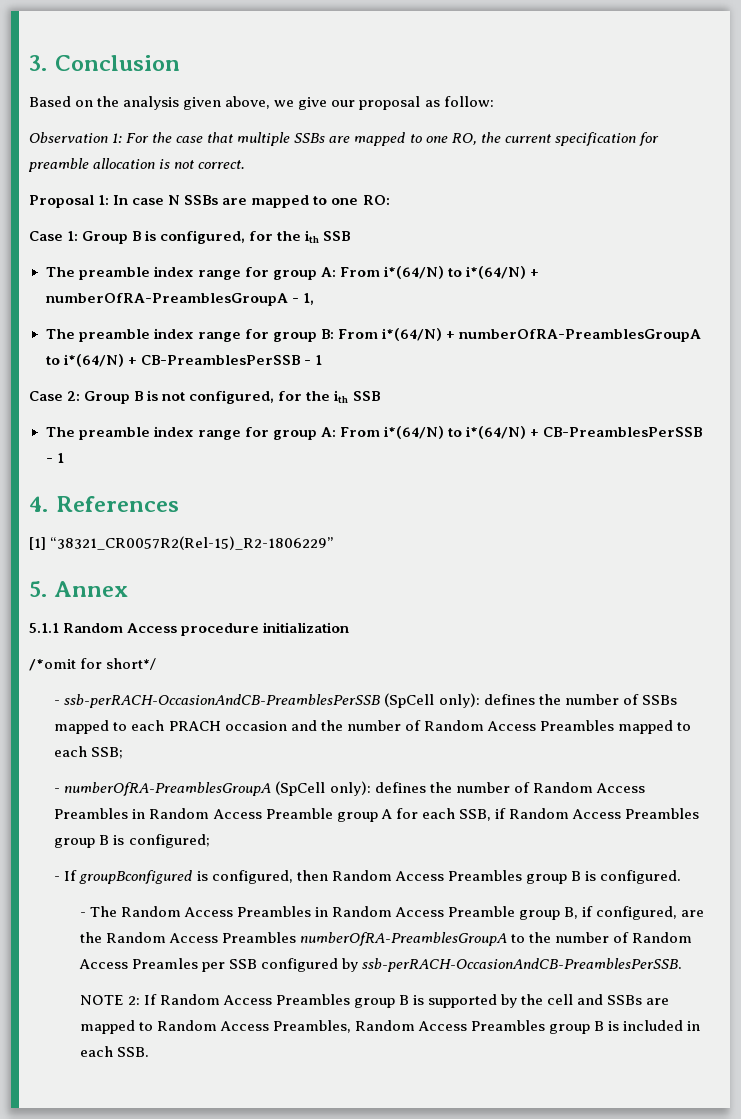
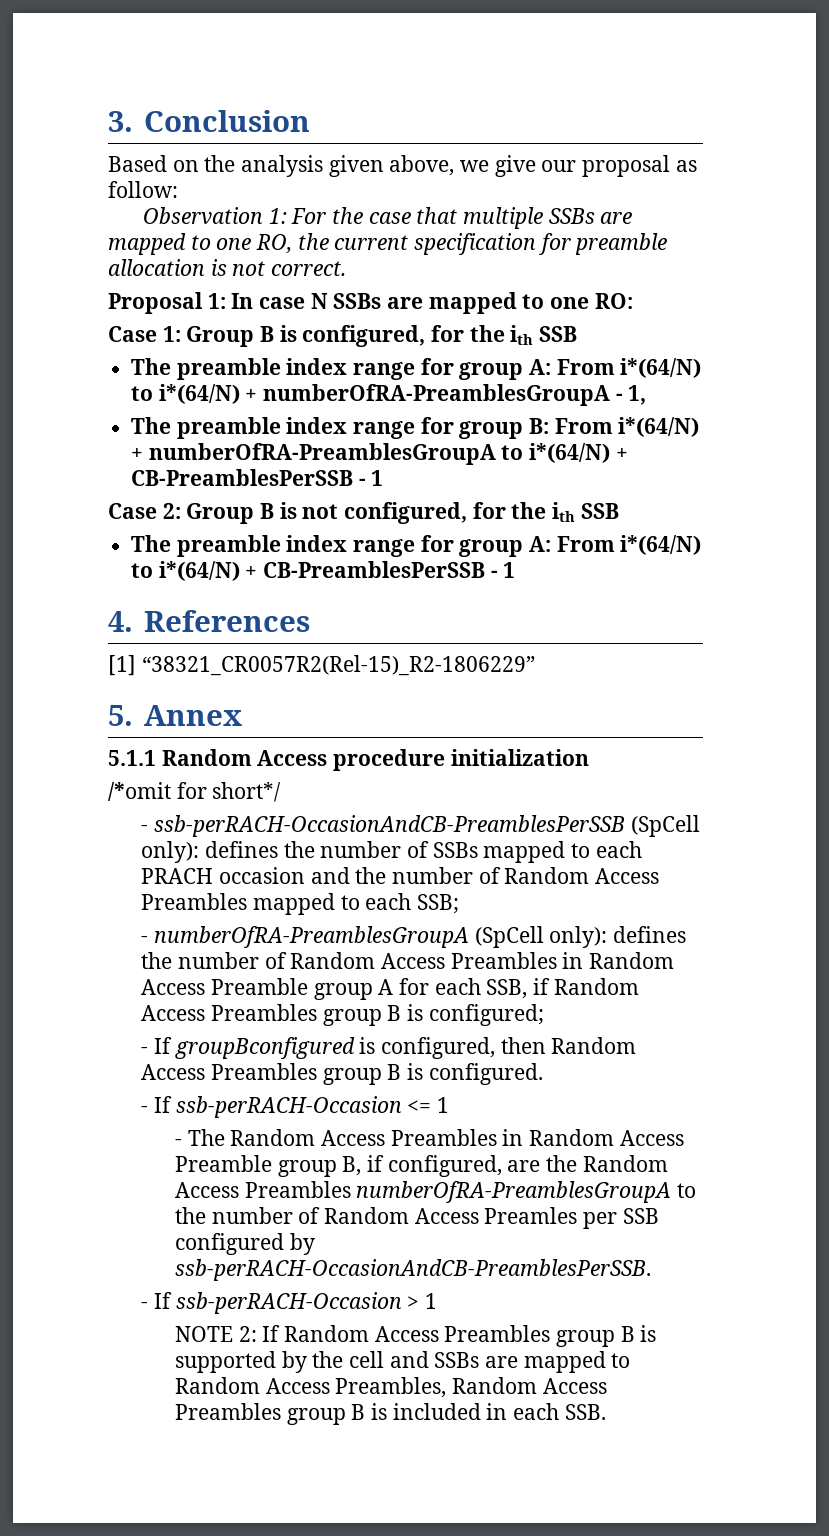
(681, 877) none -> [141,1096,450,1118] // - If ssb-perRACH-Occasion <= 1
(682, 965) none -> [141,1292,438,1314] // - If ssb-perRACH-Occasion > 1

